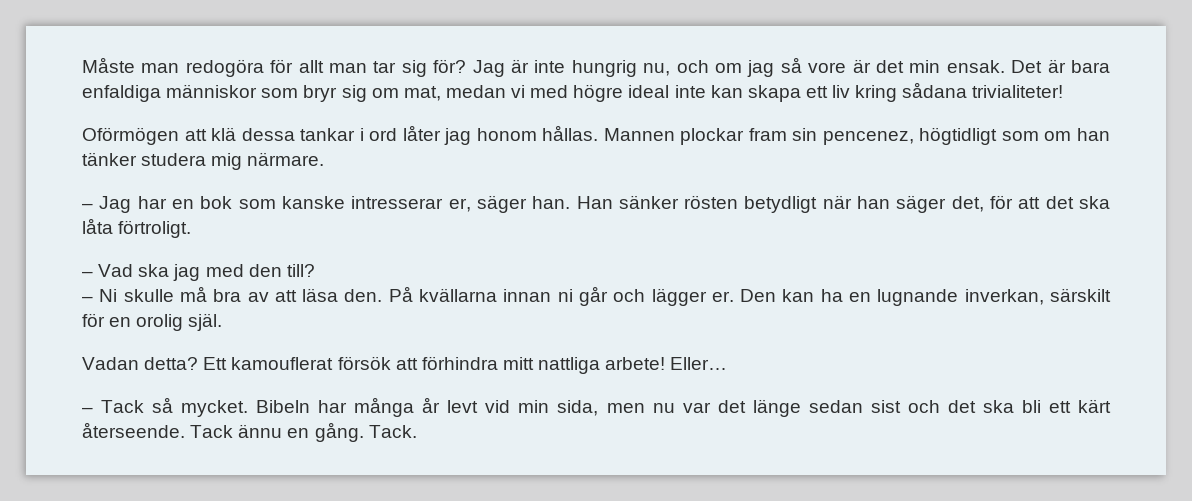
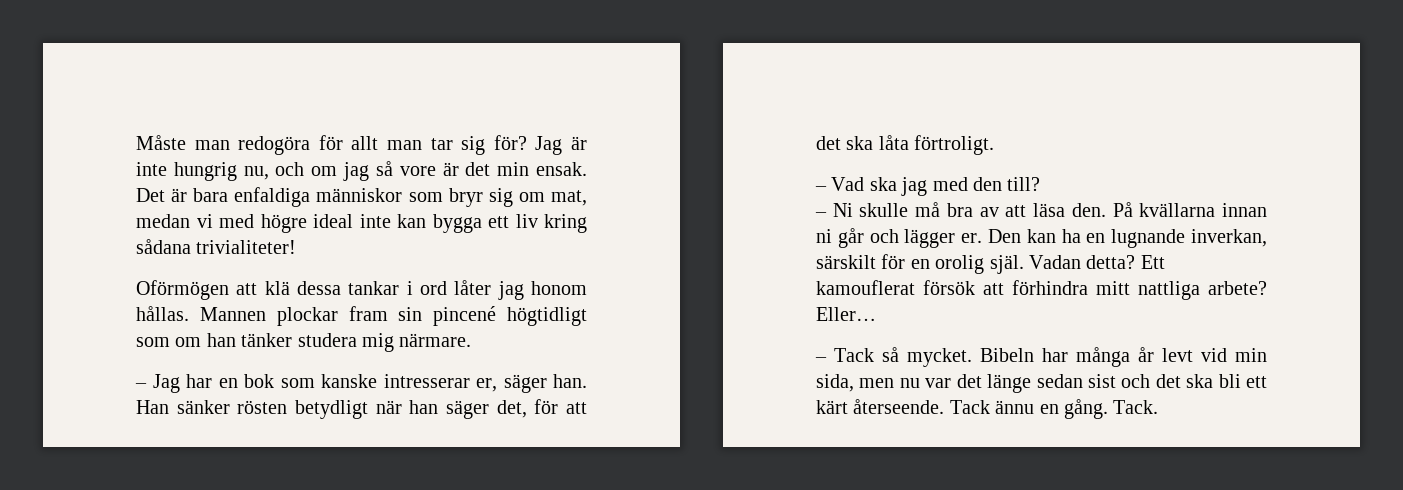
[747,85,801,102] skapa -> [432,214,482,233] bygga
[822,131,914,145] pencenez, -> [433,306,497,326] pincené
(223, 322) // -> (1024, 264) none
[605,357,666,370] arbete! -> [1208,281,1267,295] arbete?

